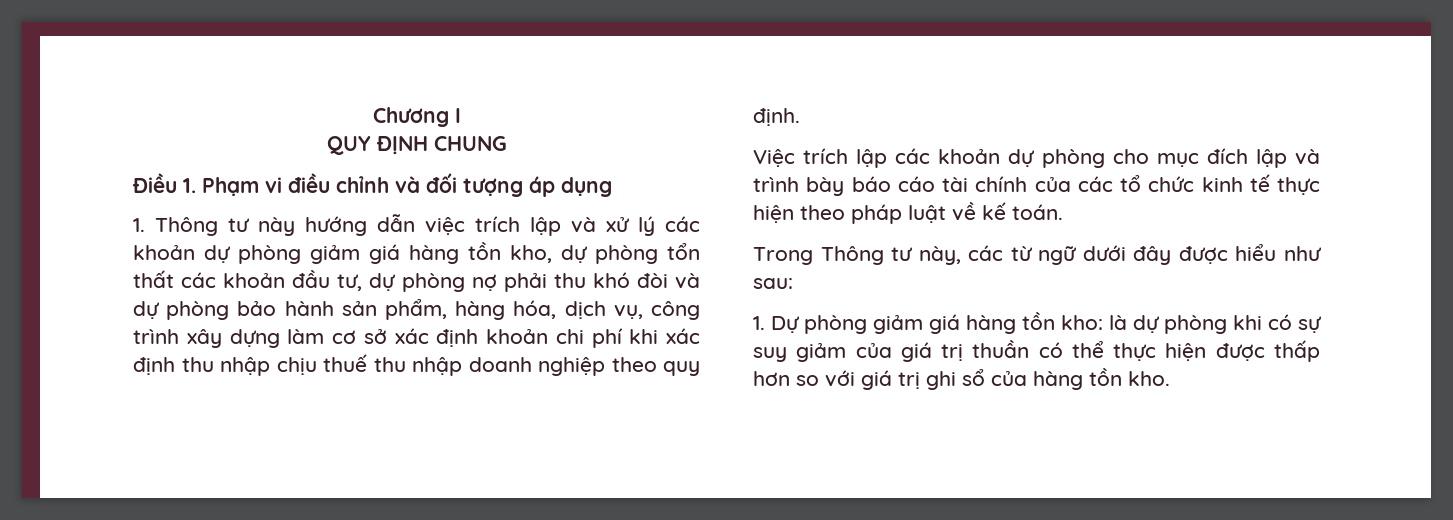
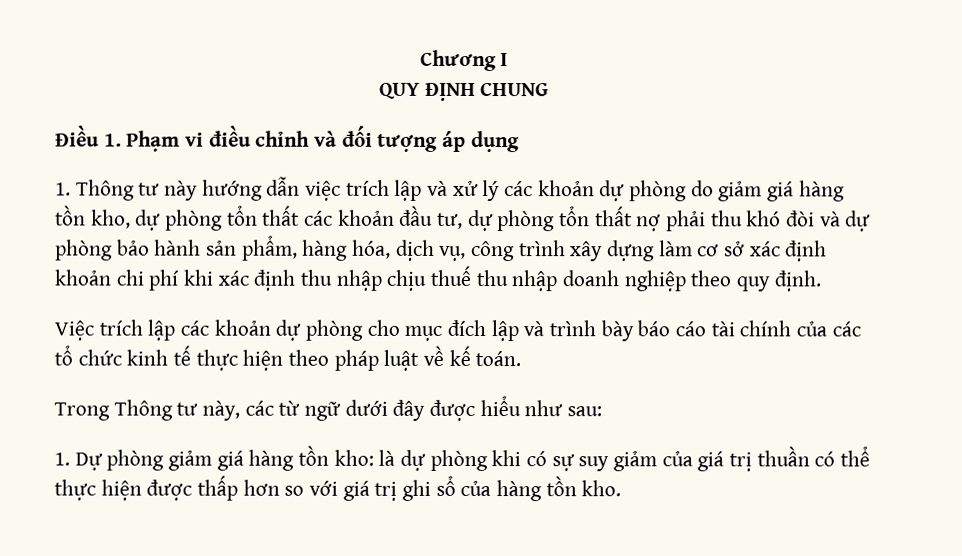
(301, 254) none -> [690,180,714,197] do
(465, 282) none -> [559,206,633,227] tổn thất

